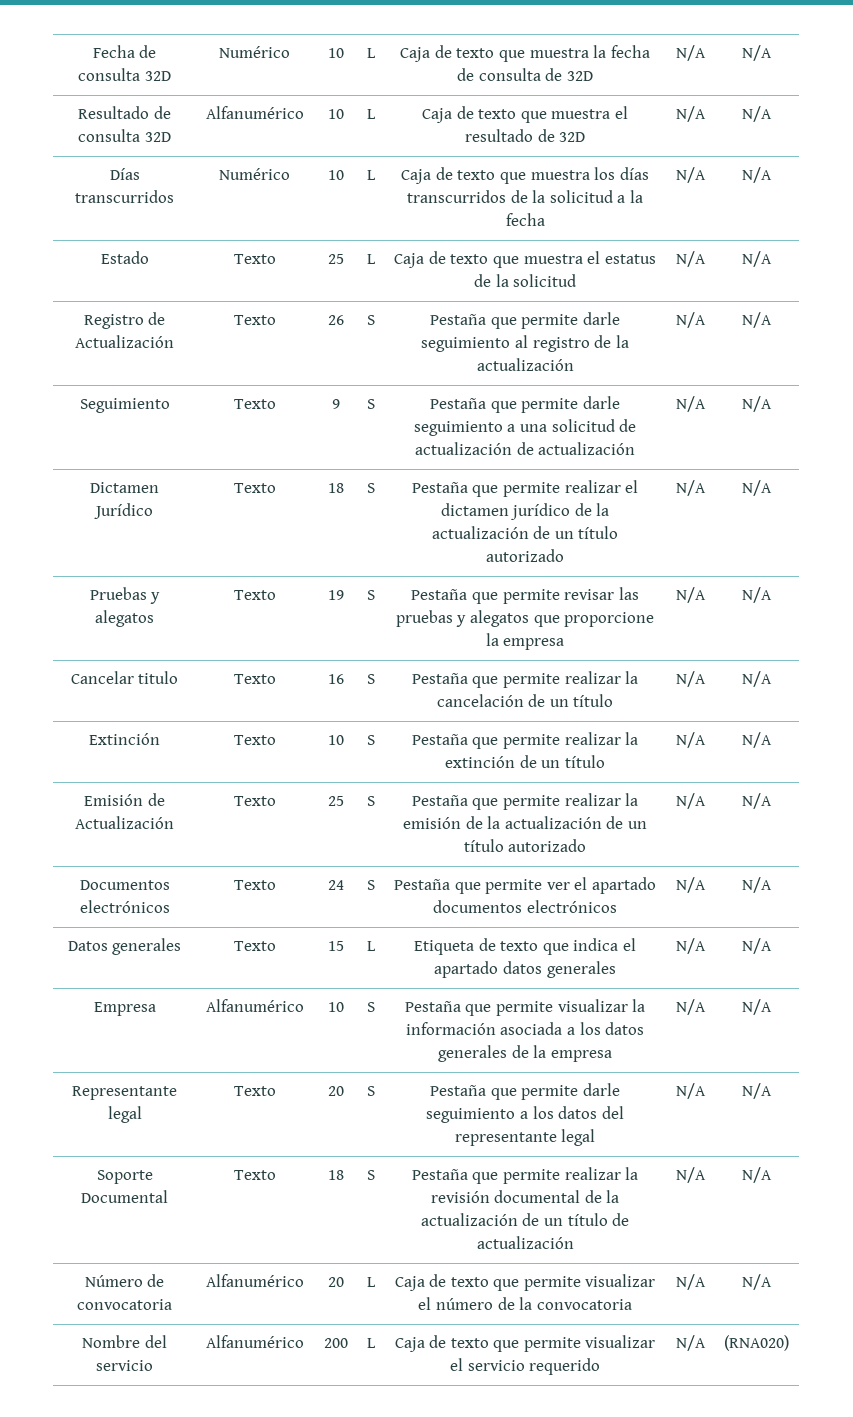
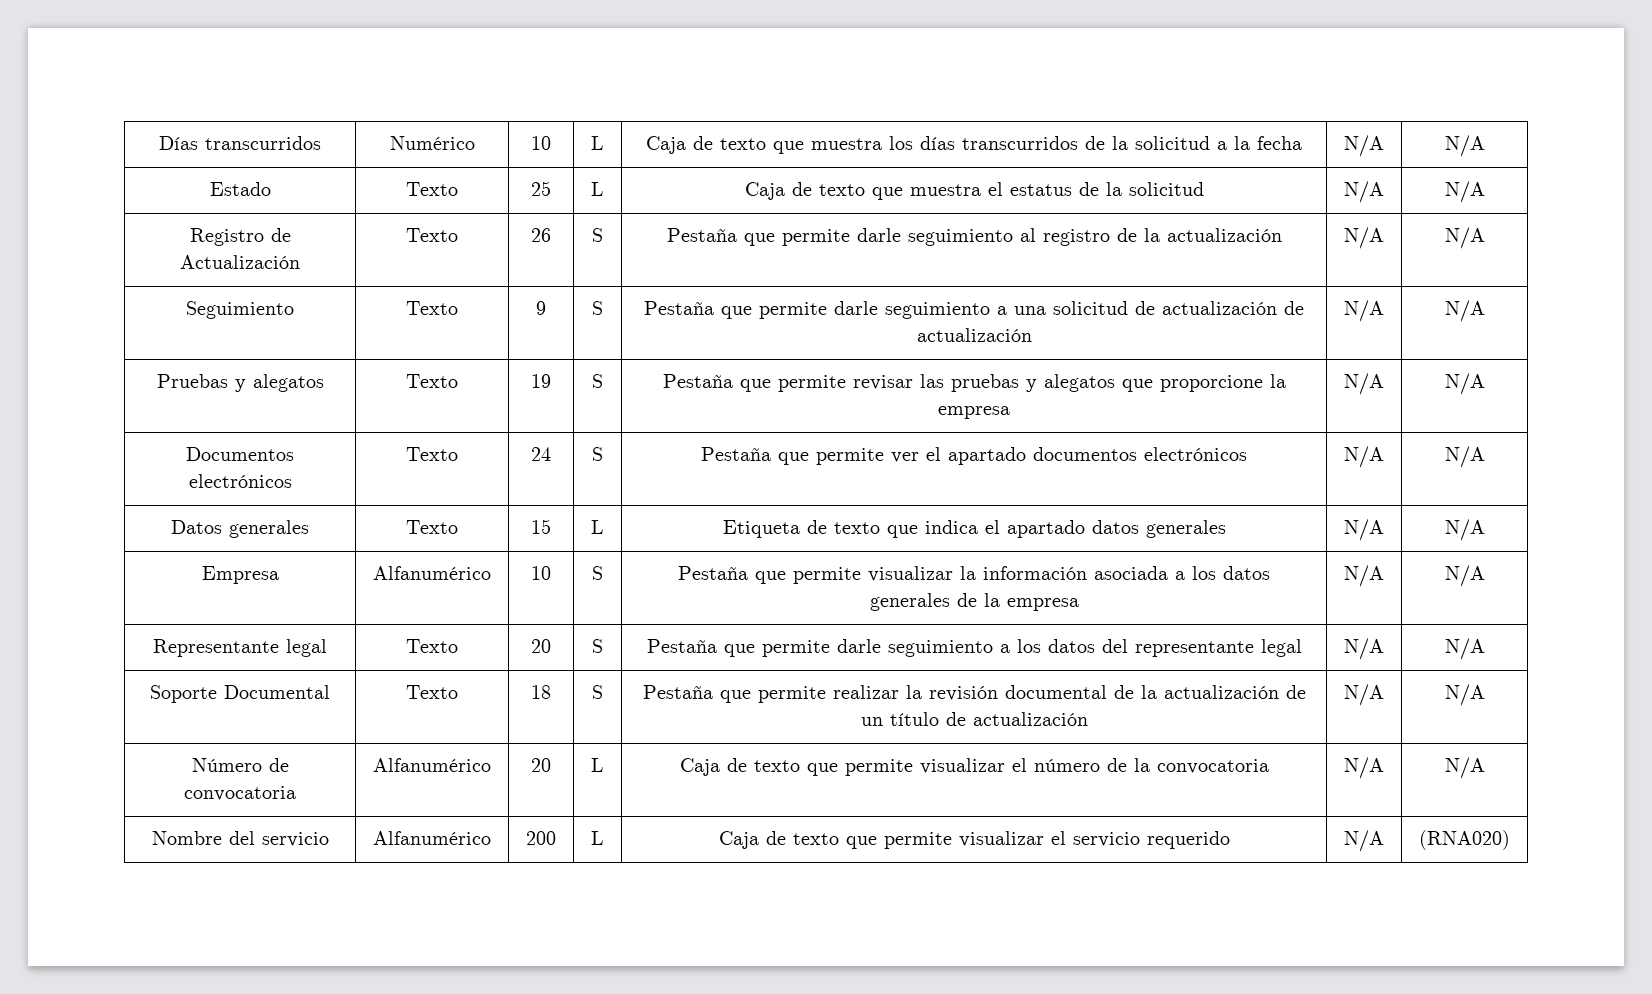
[92,45,157,58] [78,68,171,81] [219,46,290,58] [327,48,344,58] [367,48,376,58] [400,45,650,62] [457,68,593,81] [675,45,706,61] [742,45,772,61] [78,106,171,119] [78,129,171,142] [205,106,304,119] [327,109,344,119] [367,109,376,119] [422,106,628,123] [464,129,586,142] [675,106,706,122] [742,106,772,122] Fecha de consulta 32D | Numérico | 10 | L | Caja de texto que muestra la fecha de consulta de 32D | N/A | N/A // Resultado de consulta 32D | Alfanumérico | 10 | L | Caja de texto que muestra el resultado de 32D | N/A | N/A // -> (159, 143) none
[90,482,159,493] [94,503,153,519] [233,483,276,493] [327,483,344,493] [367,483,375,493] [411,480,639,497] [440,503,610,520] [431,526,619,539] [486,549,564,562] [675,480,706,496] [742,480,772,496] // Dictamen Jurídico | Texto | 18 | S | Pestaña que permite realizar el dictamen jurídico de la actualización de un título autorizado | N/A | N/A -> (1485, 311) none
[70,671,179,684] [233,674,276,684] [327,674,344,684] [367,674,375,684] [411,671,639,688] [436,694,614,707] [675,671,706,687] [742,671,772,687] [89,733,160,745] [233,735,276,745] [327,735,344,745] [367,735,375,745] [411,732,639,749] [445,755,605,768] [675,732,706,748] [742,732,772,748] [84,793,165,806] [75,816,174,829] [233,796,276,806] [327,796,344,806] [367,796,375,806] [411,793,639,810] [403,816,647,829] [463,839,587,852] [675,793,706,809] [742,793,772,809] // Cancelar titulo | Texto | 16 | S | Pestaña que permite realizar la cancelación de un título | N/A | N/A // Extinción | Texto | 10 | S | Pestaña que permite realizar la extinción de un título | N/A | N/A // Emisión de Actualización | Texto | 25 | S | Pestaña que permite realizar la emisión de la actualización de un título autorizado | N/A | N/A -> (1485, 384) none

